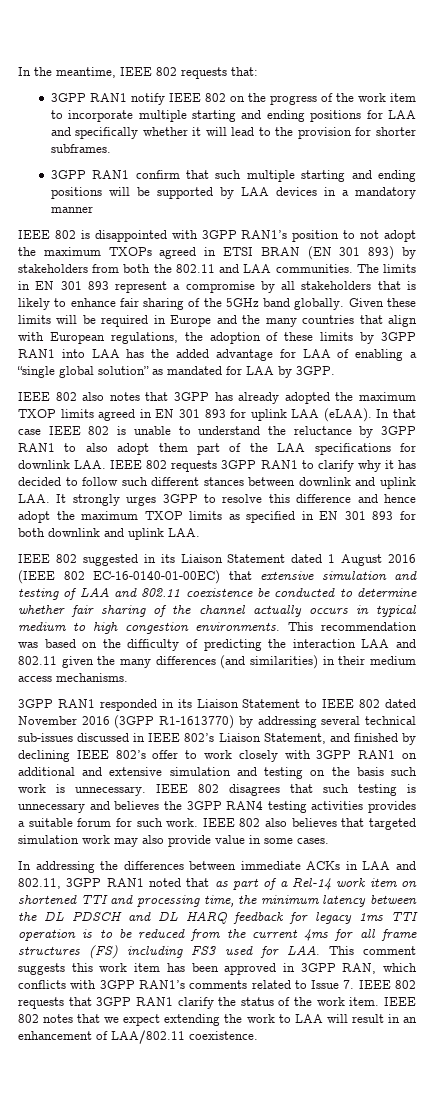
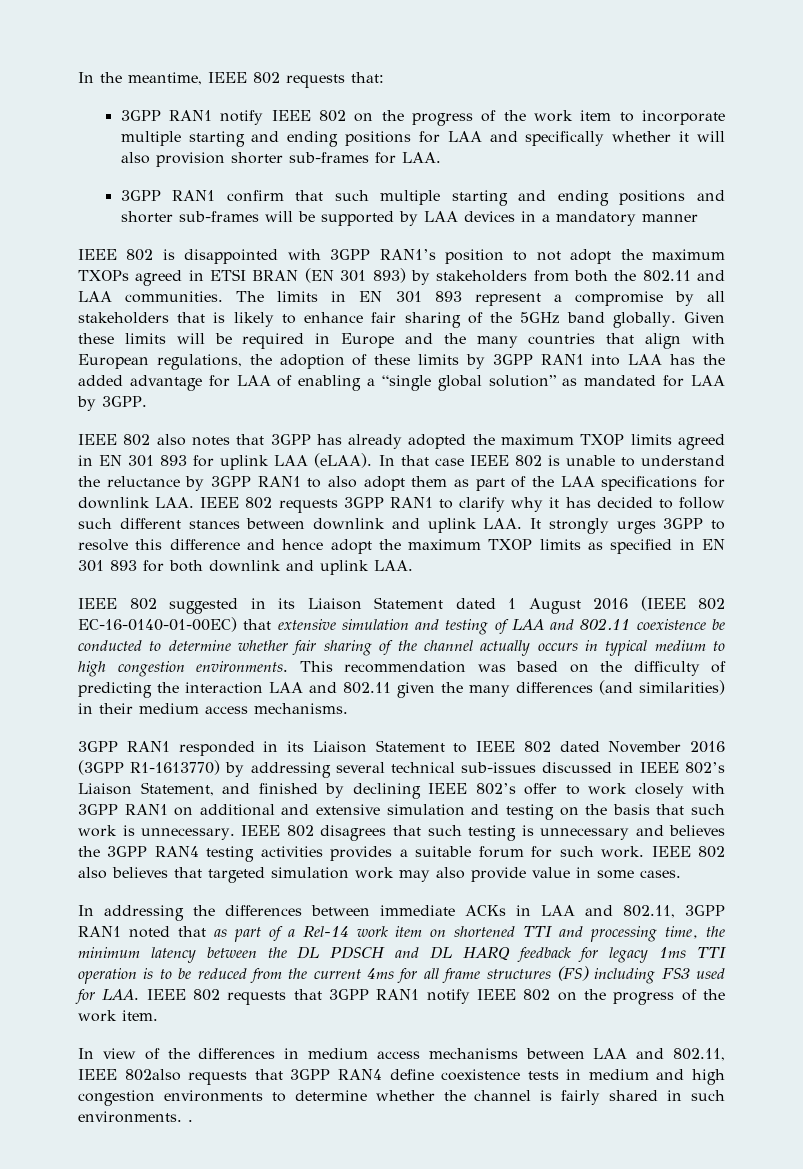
[231,127,416,139] [50,144,111,153] lead to the provision for shorter subframes. -> [120,152,441,167] also provision shorter sub-frames for LAA.
(102, 193) none -> [697,190,725,201] [120,211,259,223] and shorter sub-frames
(188, 447) none -> [454,479,470,487] as
(384, 771) none -> [656,804,685,815] that
[328,946,416,955] [18,963,417,975] [18,980,355,989] This comment suggests this work item has been approved in 3GPP RAN, which conflicts with 3GPP RAN1’s comments related to Issue 7. -> (140, 994) none
[177,997,416,1009] [18,1014,418,1026] [18,1030,258,1044] clarify the status of the work item. IEEE 802 notes that we expect extending the work to LAA will result in an enhancement of LAA/802.11 coexistence. -> [426,989,726,1005] [78,1010,158,1022] [78,1048,725,1061] [78,1069,725,1085] [78,1090,726,1106] [78,1111,193,1123] notify IEEE 802 on the progress of the work item. // In view of the differences in medium access mechanisms between LAA and 802.11, IEEE 802also requests that 3GPP RAN4 define coexistence tests in medium and high congestion environments to determine whether the channel is fairly shared in such environments. .

